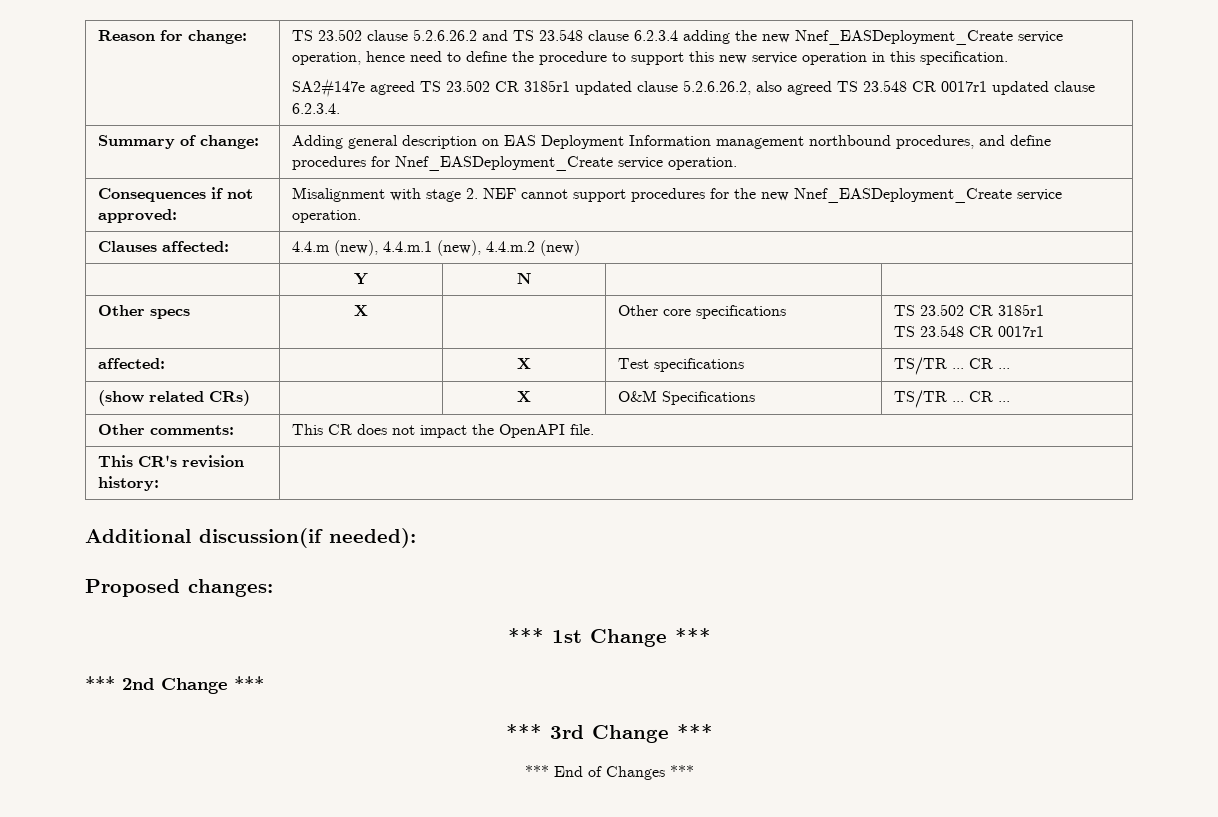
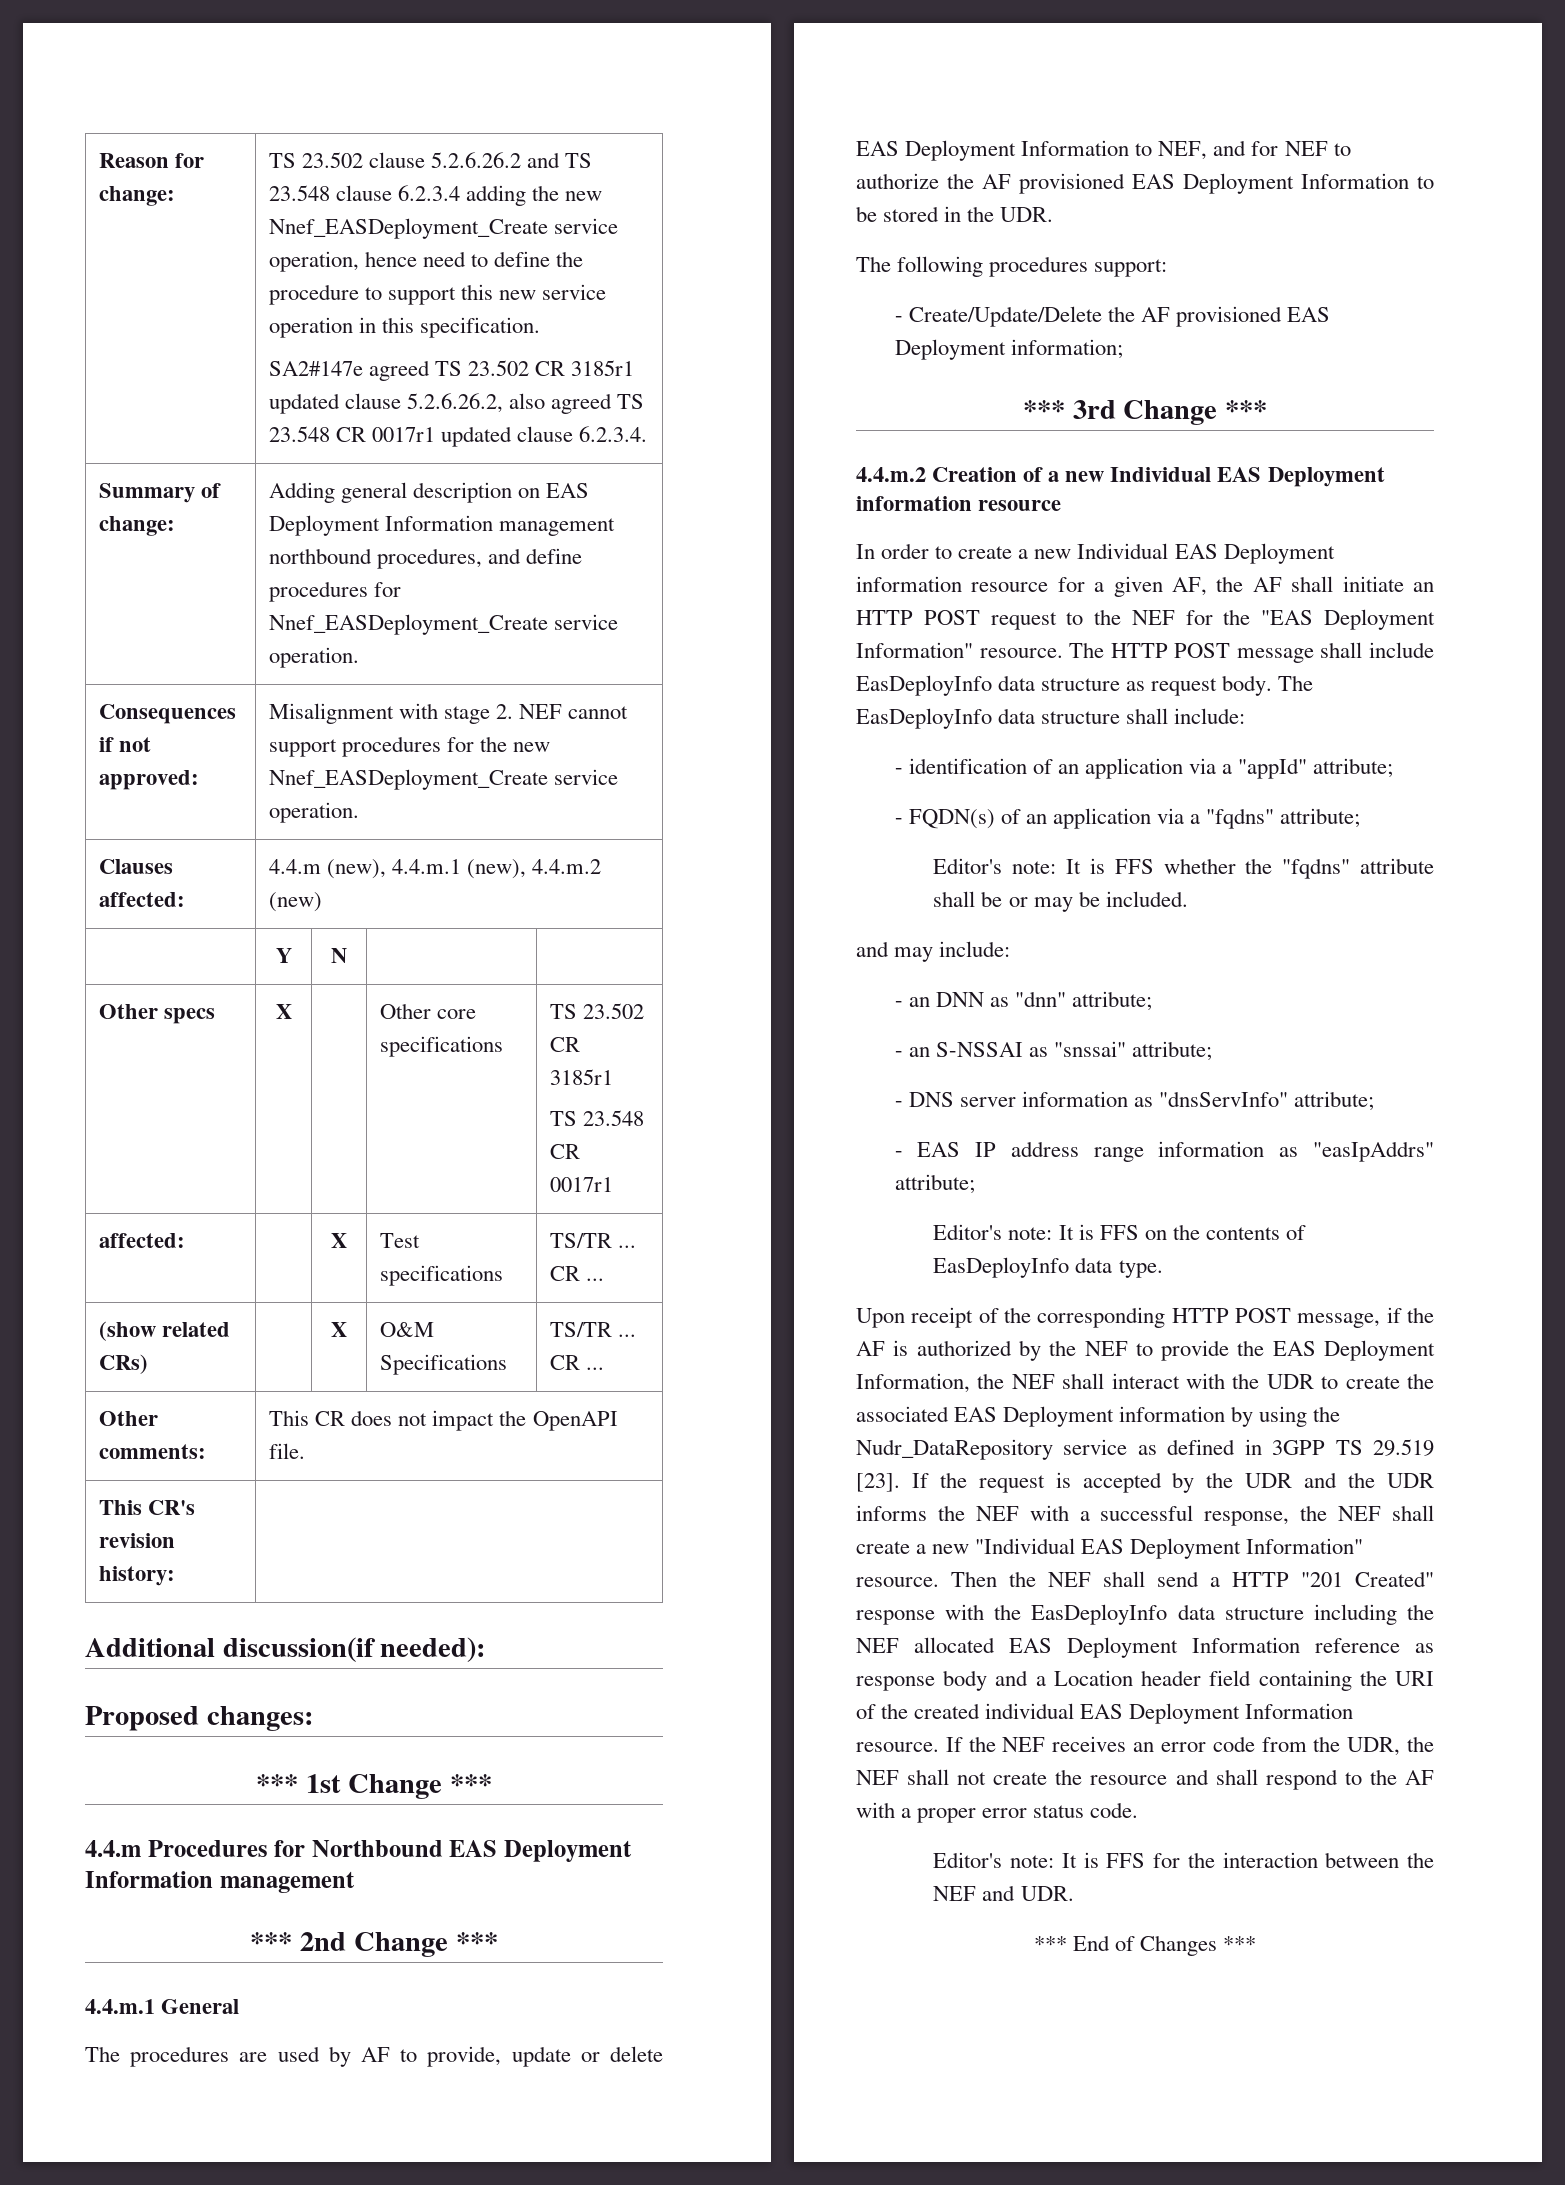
[85,676,264,694] [505,724,713,743] *** 2nd Change *** // *** 3rd Change *** -> [85,1840,633,1862] [85,1871,355,1893] [250,1932,498,1957] [85,1999,240,2014] [85,2046,663,2067] [856,140,1351,161] [856,173,1434,194] [856,206,1054,222] [856,256,1168,277] [894,306,1331,327] [894,339,1123,360] [1022,400,1268,425] [856,467,1385,487] [856,496,1062,511] [856,543,1335,564] [856,576,1434,597] [856,609,1435,630] [856,642,1434,663] [856,675,1314,696] [856,708,1246,729] [894,758,1394,779] [894,808,1361,829] [933,858,1434,879] [933,891,1188,912] [856,941,1011,962] [894,991,1153,1011] [894,1041,1213,1061] [894,1091,1375,1111] [894,1141,1434,1162] [894,1174,975,1194] [933,1224,1307,1240] [933,1257,1163,1278] [856,1307,1434,1328] [856,1340,1435,1361] [856,1373,1434,1393] [856,1406,1341,1427] [856,1439,1434,1460] [856,1472,1434,1493] [856,1505,1434,1526] [856,1538,1364,1559] [856,1571,1434,1587] [856,1604,1434,1625] [856,1637,1434,1658] [856,1670,1434,1691] [856,1703,1354,1724] [856,1736,1434,1756] [856,1769,1434,1790] [856,1802,1139,1823] [933,1852,1434,1868] [933,1885,1074,1901] 4.4.m Procedures for Northbound EAS Deployment Information management // *** 2nd Change *** // 4.4.m.1 General // The procedures are used by AF to provide, update or delete EAS Deployment Information to NEF, and for NEF to authorize the AF provisioned EAS Deployment Information to be stored in the UDR. // The following procedures support: // - Create/Update/Delete the AF provisioned EAS Deployment information; // *** 3rd Change *** // 4.4.m.2 Creation of a new Individual EAS Deployment information resource // In order to create a new Individual EAS Deployment information resource for a given AF, the AF shall initiate an HTTP POST request to the NEF for the "EAS Deployment Information" resource. The HTTP POST message shall include EasDeployInfo data structure as request body. The EasDeployInfo data structure shall include: // - identification of an application via a "appId" attribute; // - FQDN(s) of an application via a "fqdns" attribute; // Editor's note: It is FFS whether the "fqdns" attribute shall be or may be included. // and may include: // - an DNN as "dnn" attribute; // - an S-NSSAI as "snssai" attribute; // - DNS server information as "dnsServInfo" attribute; // - EAS IP address range information as "easIpAddrs" attribute; // Editor's note: It is FFS on the contents of EasDeployInfo data type. // Upon receipt of the corresponding HTTP POST message, if the AF is authorized by the NEF to provide the EAS Deployment Information, the NEF shall interact with the UDR to create the associated EAS Deployment information by using the Nudr_DataRepository service as defined in 3GPP TS 29.519 [23]. If the request is accepted by the UDR and the UDR informs the NEF with a successful response, the NEF shall create a new "Individual EAS Deployment Information" resource. Then the NEF shall send a HTTP "201 Created" response with the EasDeployInfo data structure including the NEF allocated EAS Deployment Information reference as response body and a Location header field containing the URI of the created individual EAS Deployment Information resource. If the NEF receives an error code from the UDR, the NEF shall not create the resource and shall respond to the AF with a proper error status code. // Editor's note: It is FFS for the interaction between the NEF and UDR.

